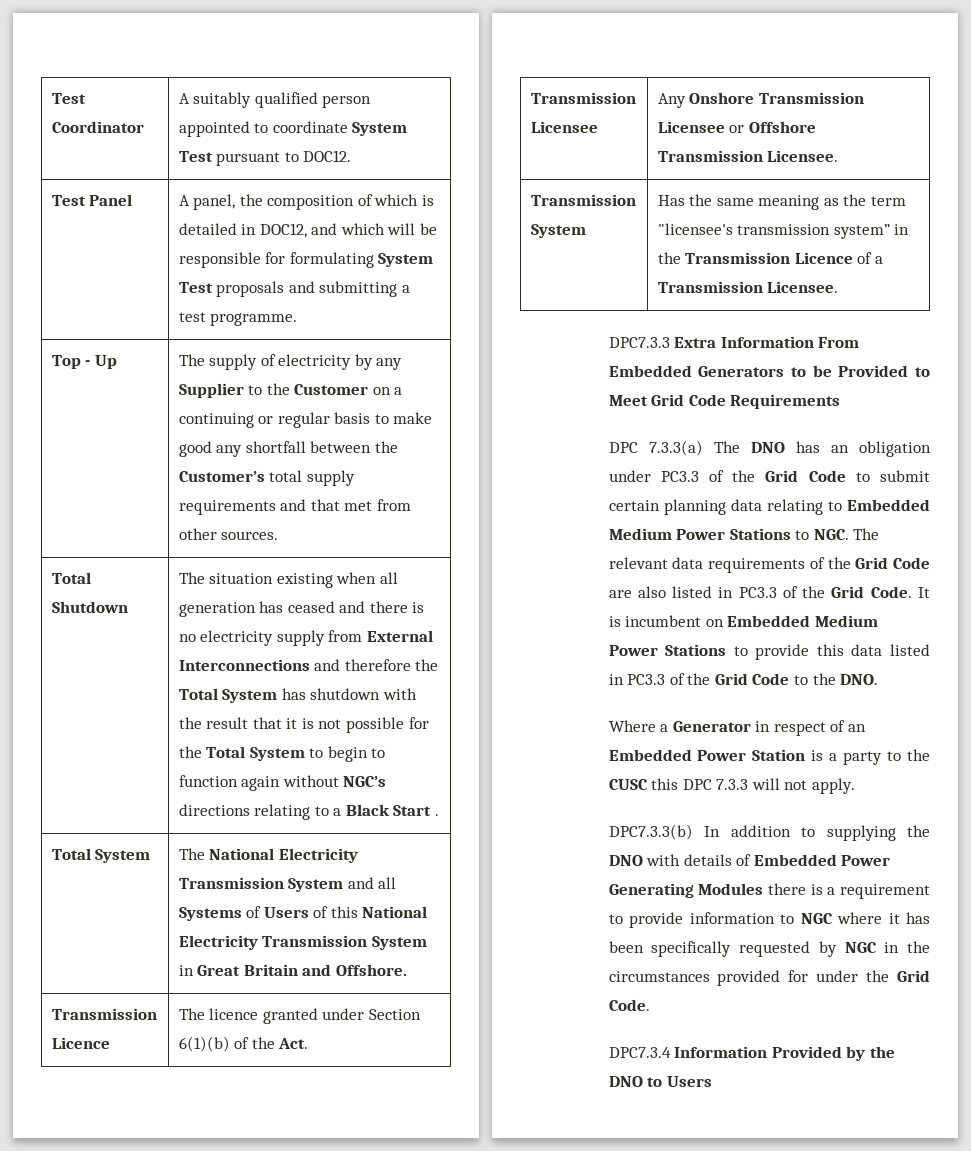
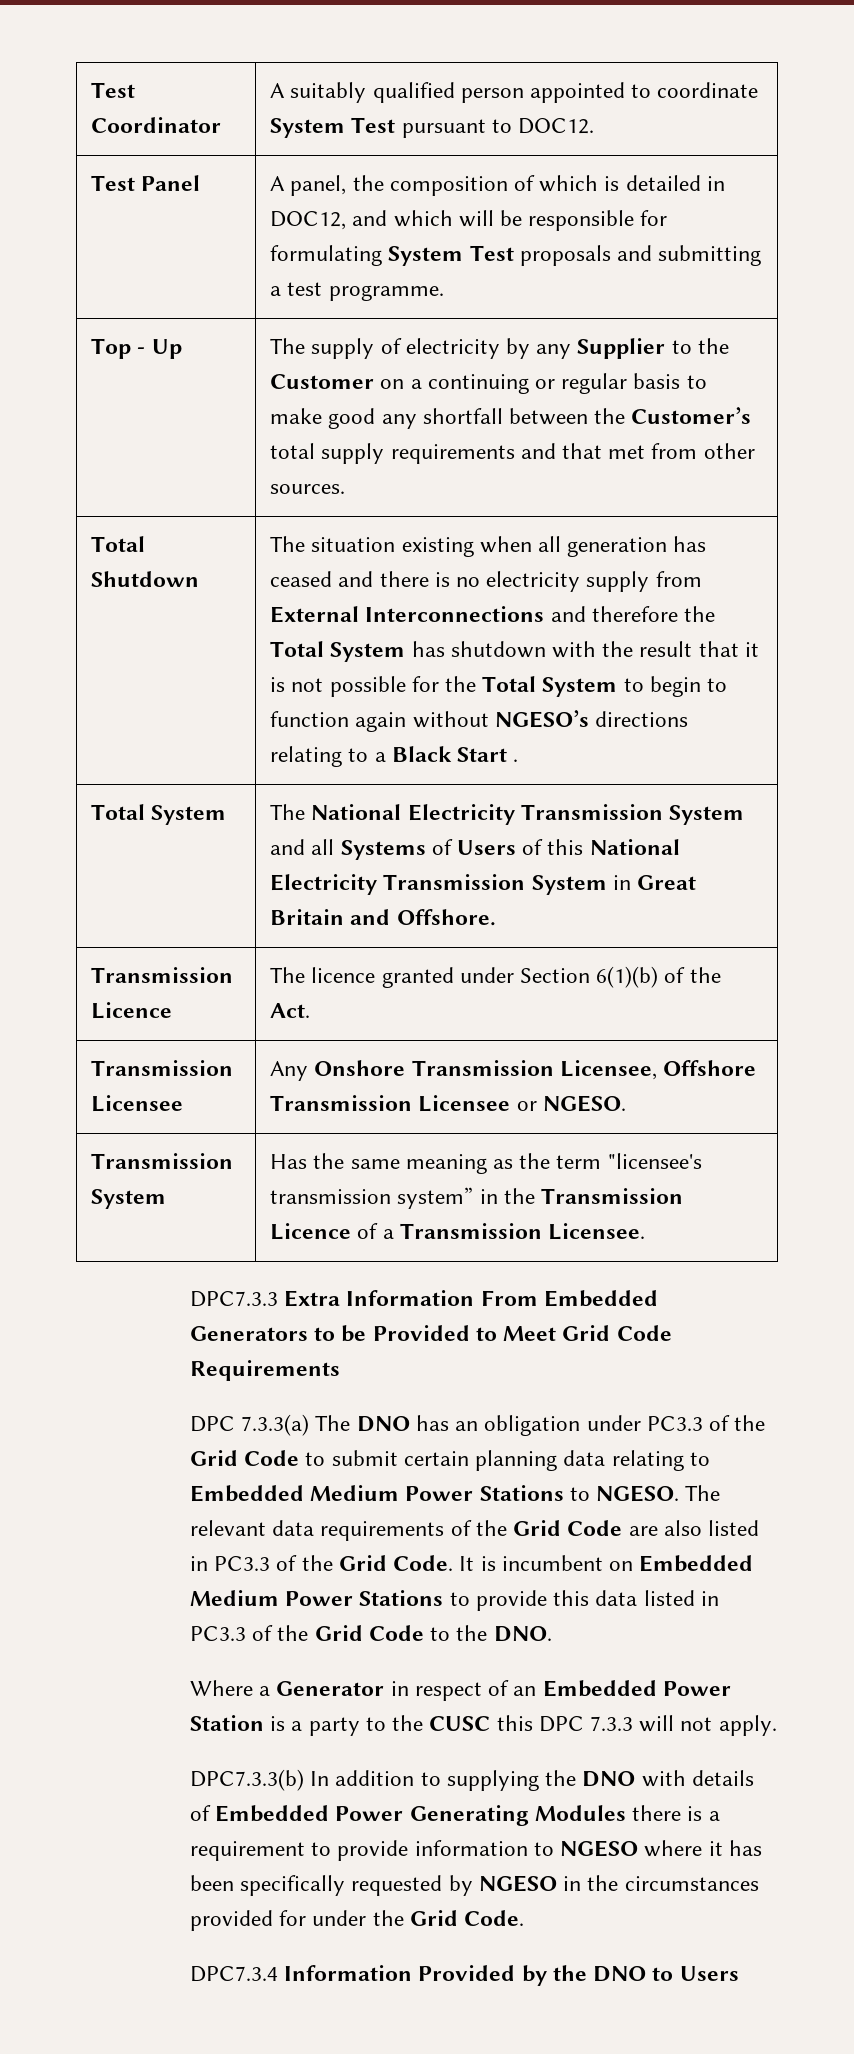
[343,776,387,787] NGC’s -> [494,710,589,728] NGESO’s
[657,121,816,133] [657,150,839,162] Licensee or Offshore Transmission Licensee. -> [559,1060,757,1080] [270,1095,626,1112] Licensee, Offshore Transmission Licensee or NGESO.
[813,529,849,540] NGC. -> [596,1485,680,1502] NGESO.
[800,913,833,924] NGC -> [560,1840,639,1857] NGESO
[844,942,877,953] NGC -> [478,1875,557,1892] NGESO

